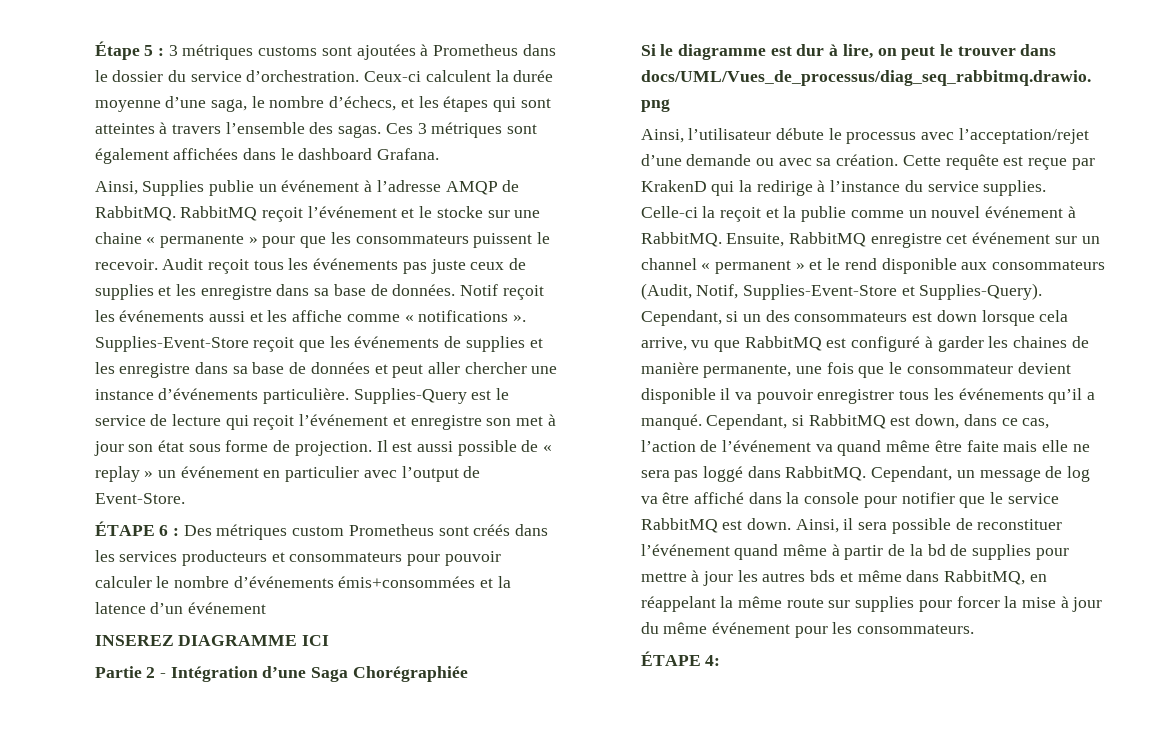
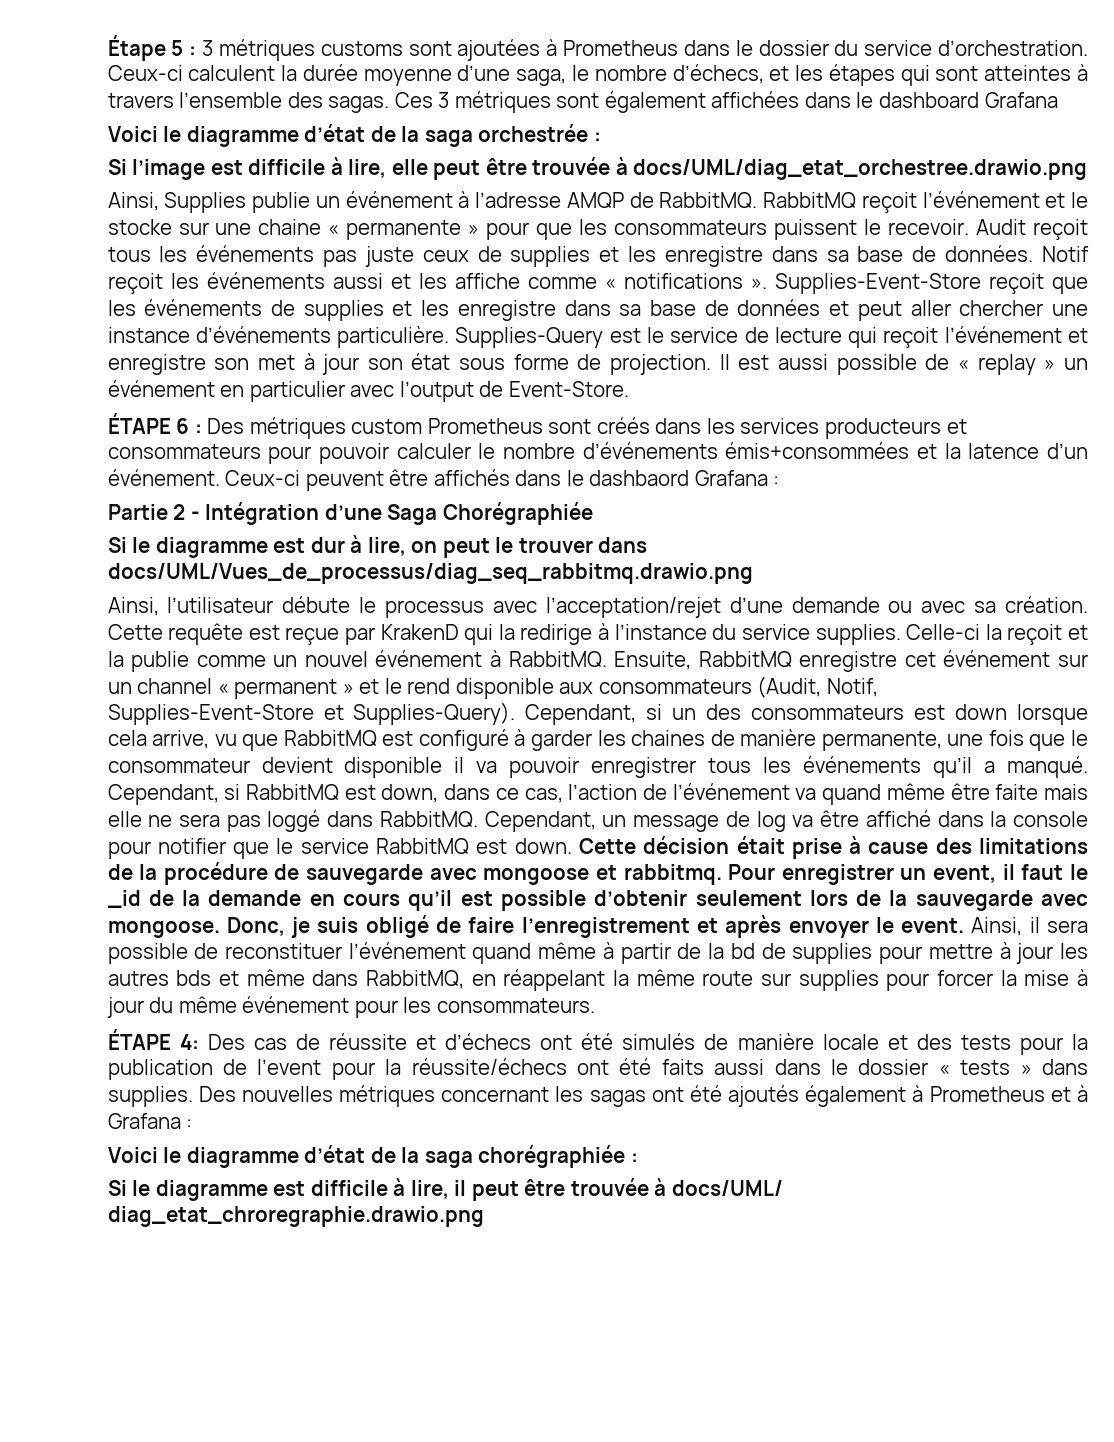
[377,148,440,160] Grafana. -> [984,92,1058,108] [107,124,601,147] [107,157,1088,180] Grafana // Voici le diagramme d’état de la saga orchestrée : // Si l’image est difficile à lire, elle peut être trouvée à docs/UML/diag_etat_orchestree.drawio.png
[187,602,266,614] [94,635,329,646] événement // INSEREZ DIAGRAMME ICI -> [107,469,780,491] événement. Ceux-ci peuvent être affichés dans le dashbaord Grafana :
(791, 524) none -> [578,836,1089,859] [107,862,1089,885] [107,890,1089,911] [107,915,965,938] Cette décision était prise à cause des limitations de la procédure de sauvegarde avec mongoose et rabbitmq. Pour enregistrer un event, il faut le _id de la demande en cours qu’il est possible d’obtenir seulement lors de la sauvegarde avec mongoose. Donc, je suis obligé de faire l’enregistrement et après envoyer le event.
(721, 660) none -> [207,1033,1089,1055] [107,1058,1089,1080] [107,1085,1089,1107] [107,1113,193,1129] [107,1145,638,1168] [107,1178,783,1201] [107,1206,484,1227] Des cas de réussite et d’échecs ont été simulés de manière locale et des tests pour la publication de l’event pour la réussite/échecs ont été faits aussi dans le dossier « tests » dans supplies. Des nouvelles métriques concernant les sagas ont été ajoutés également à Prometheus et à Grafana : // Voici le diagramme d’état de la saga chorégraphiée : // Si le diagramme est difficile à lire, il peut être trouvée à docs/UML/ diag_etat_chroregraphie.drawio.png

